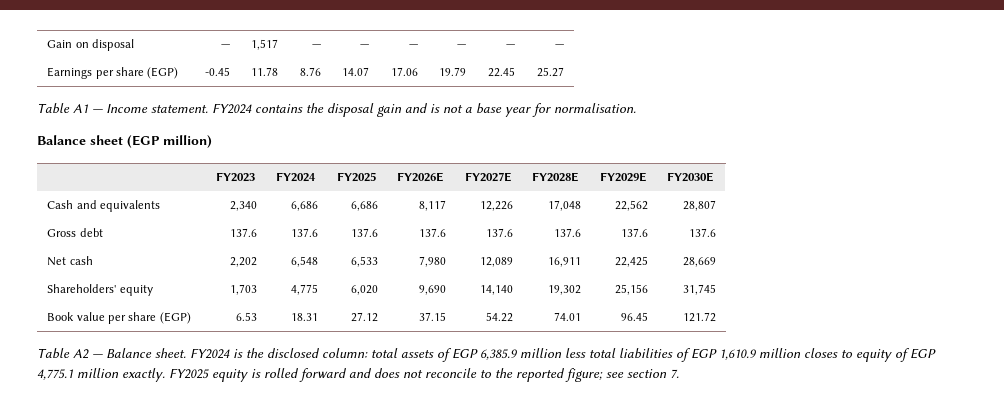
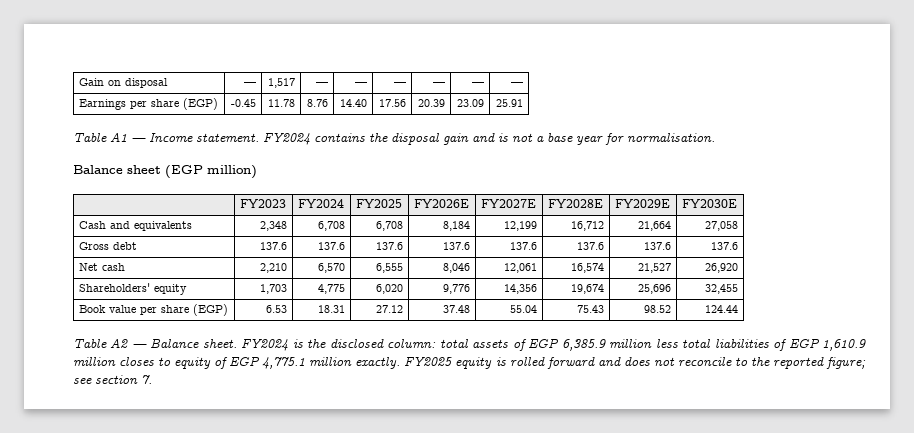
[341,67,369,76] [390,67,418,76] [438,67,466,76] [487,67,515,77] [536,67,564,77] 14.07 | 17.06 | 19.79 | 22.45 | 25.27 -> [340,99,368,107] [379,99,407,107] [418,99,446,107] [457,99,485,107] [496,99,524,107] 14.40 | 17.56 | 20.39 | 23.09 | 25.91
[229,201,257,211] [290,201,318,211] [350,201,378,211] [418,200,446,211] [479,201,513,211] [547,200,581,211] [614,200,648,211] [682,200,716,211] 2,340 | 6,686 | 6,686 | 8,117 | 12,226 | 17,048 | 22,562 | 28,807 -> [260,221,288,231] [318,221,346,231] [376,221,404,231] [443,221,471,231] [504,221,538,231] [571,221,605,231] [638,221,672,231] [705,221,739,231] 2,348 | 6,708 | 6,708 | 8,184 | 12,199 | 16,712 | 21,664 | 27,058
[229,257,257,267] [290,256,318,267] [350,256,378,267] [418,256,446,267] [479,257,513,267] [547,257,581,267] [614,256,648,267] [682,257,716,267] 2,202 | 6,548 | 6,533 | 7,980 | 12,089 | 16,911 | 22,425 | 28,669 -> [260,263,288,273] [318,263,346,273] [376,263,404,273] [443,263,471,273] [504,263,538,273] [571,263,605,273] [638,263,672,273] [705,263,739,273] 2,210 | 6,570 | 6,555 | 8,046 | 12,061 | 16,574 | 21,527 | 26,920
[418,285,446,295] [479,285,513,295] [547,285,581,295] [614,284,648,295] [682,284,716,295] 9,690 | 14,140 | 19,302 | 25,156 | 31,745 -> [443,284,471,294] [504,284,538,294] [571,284,605,294] [638,284,672,294] [705,284,739,294] 9,776 | 14,356 | 19,674 | 25,696 | 32,455
[418,312,446,321] [485,312,513,322] [553,312,581,321] [620,312,648,321] [682,312,716,322] 37.15 | 54.22 | 74.01 | 96.45 | 121.72 -> [443,305,471,313] [510,305,538,313] [577,305,605,313] [644,305,672,313] [705,305,739,313] 37.48 | 55.04 | 75.43 | 98.52 | 124.44

